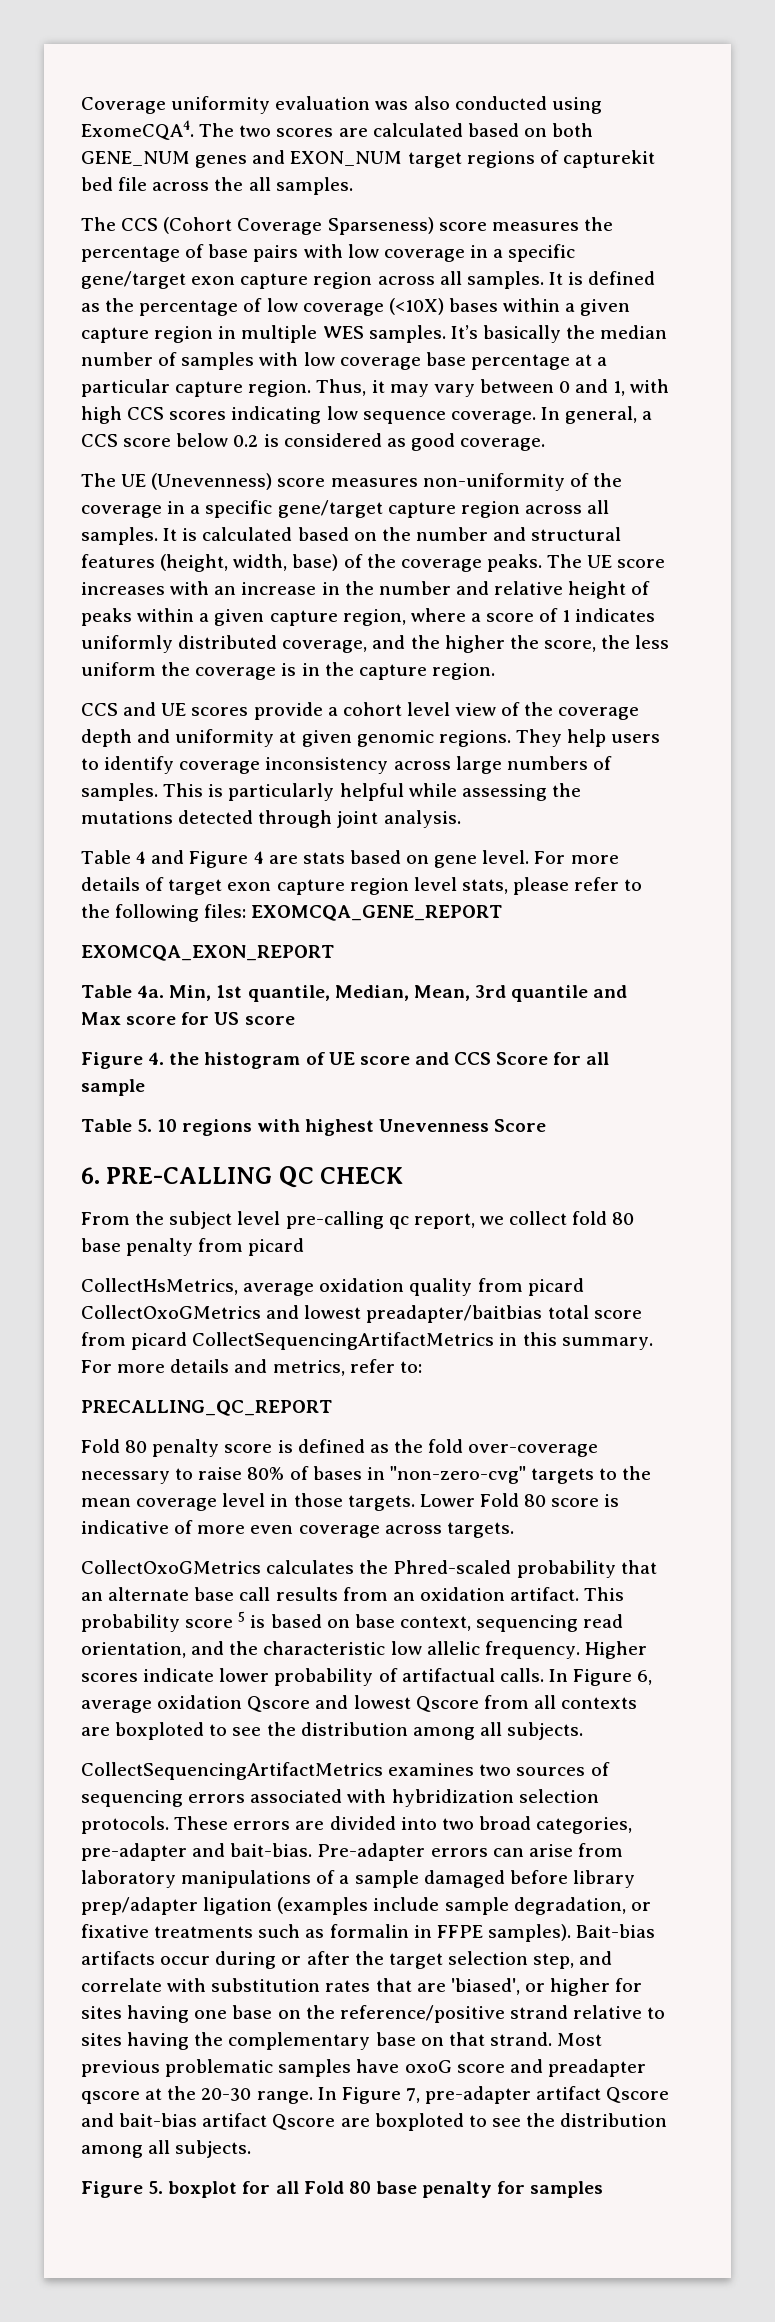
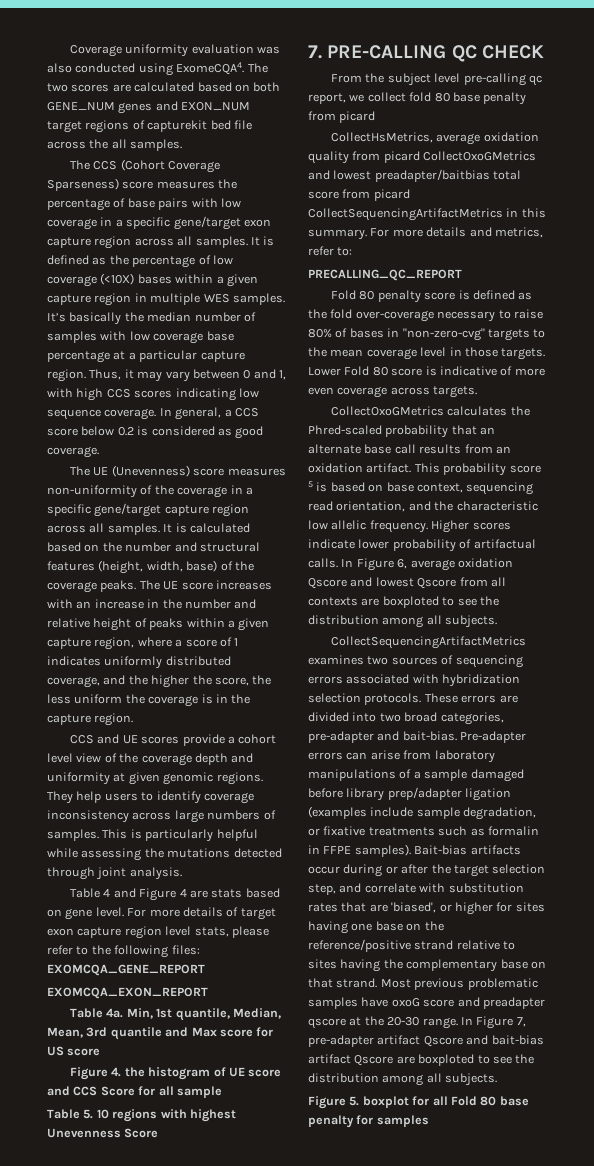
[81,1167,100,1184] 6. -> [308,45,322,59] 7.

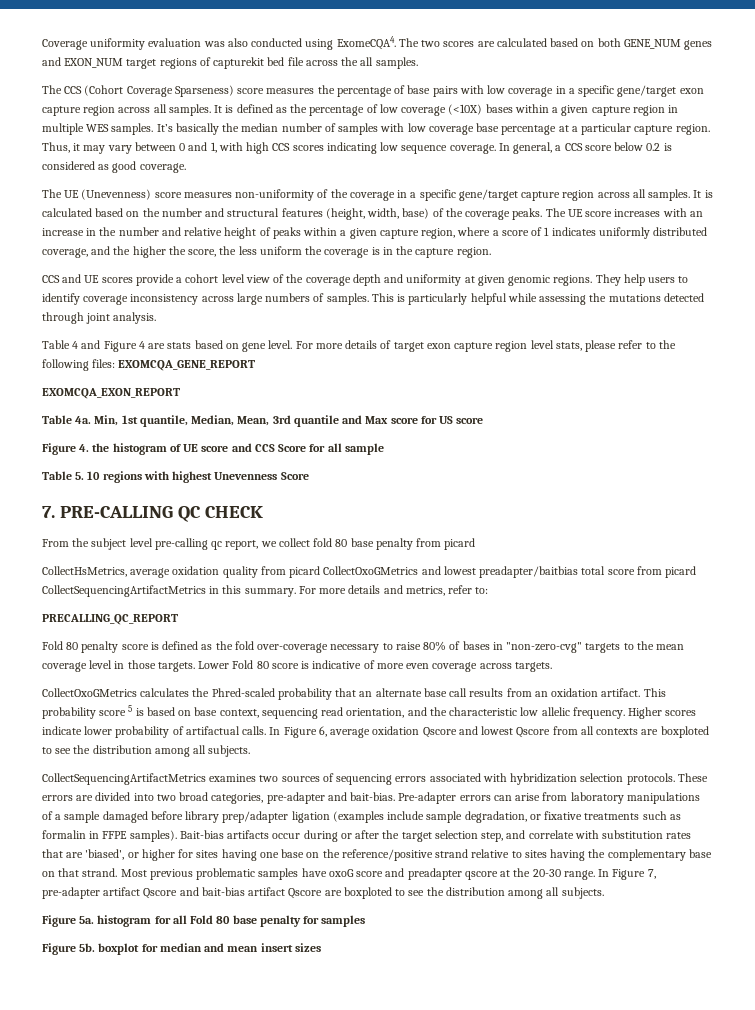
[349,1096,409,1108] 5. boxplot -> [79,915,152,927] 5a. histogram
(429, 1121) none -> [42,943,321,955] // Figure 5b. boxplot for median and mean insert sizes

